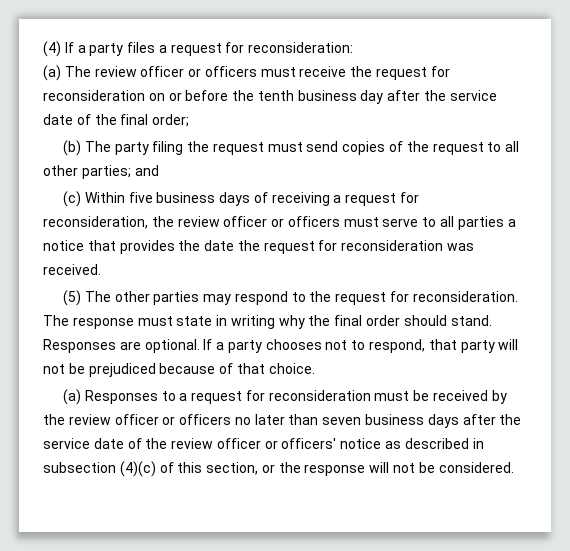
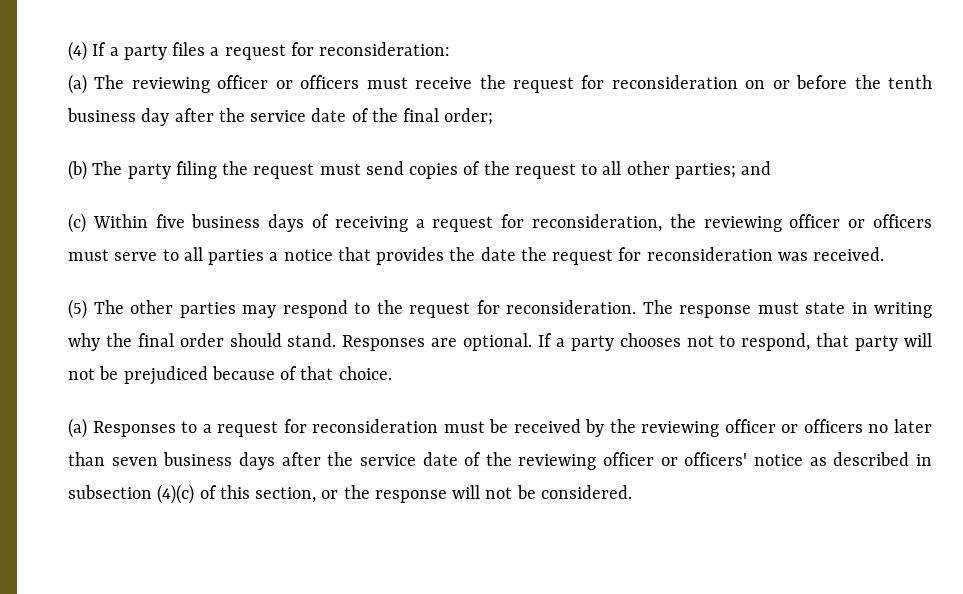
[94,66,137,77] review -> [131,77,210,93] reviewing
[177,216,220,227] review -> [703,216,782,232] reviewing
[68,414,111,425] review -> [641,421,720,437] reviewing
[171,438,214,449] review -> [518,454,597,470] reviewing

